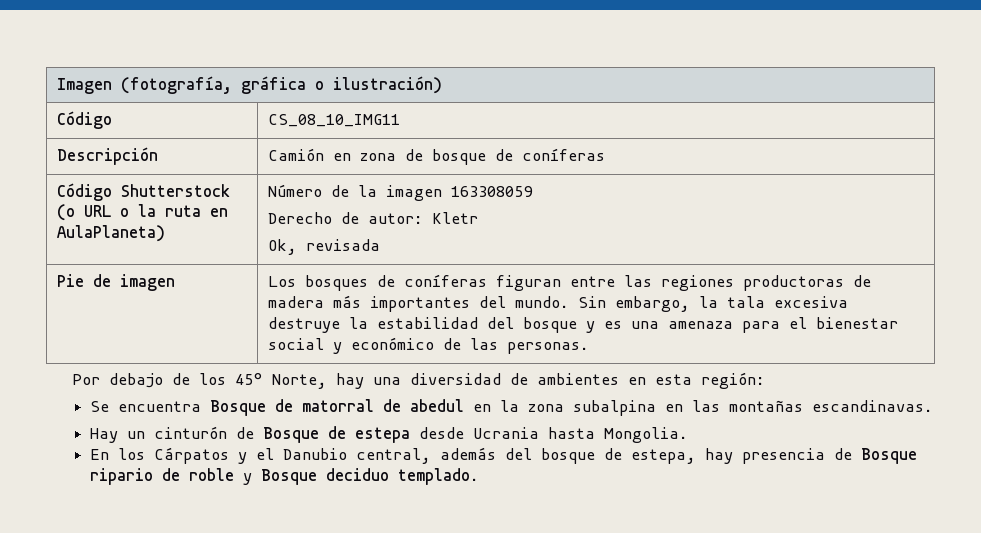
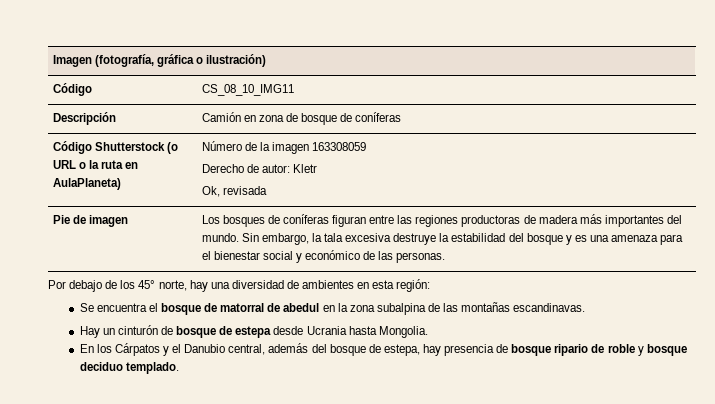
[271,374,327,389] Norte, -> [158,280,187,291] norte,
[209,400,266,416] Bosque -> [148,303,201,315] el bosque
[664,404,683,412] en -> [427,303,440,312] de
[262,427,319,443] Bosque -> [176,326,217,338] bosque
[860,448,917,464] Bosque -> [511,344,552,356] bosque
[260,469,317,485] Bosque -> [646,344,687,356] bosque

